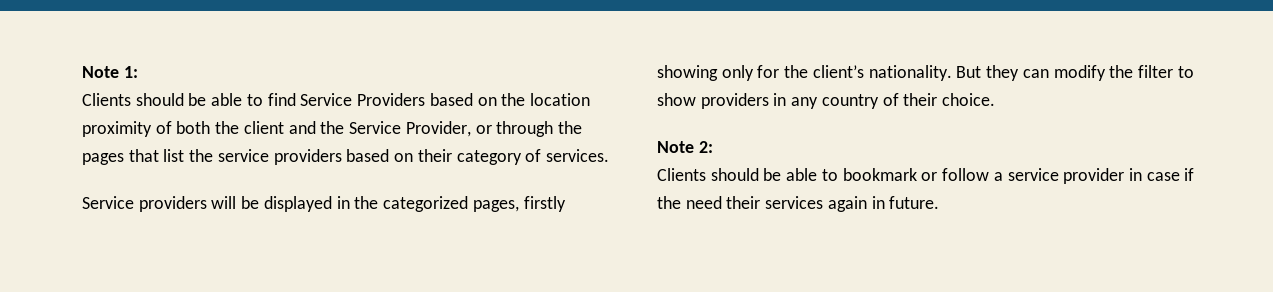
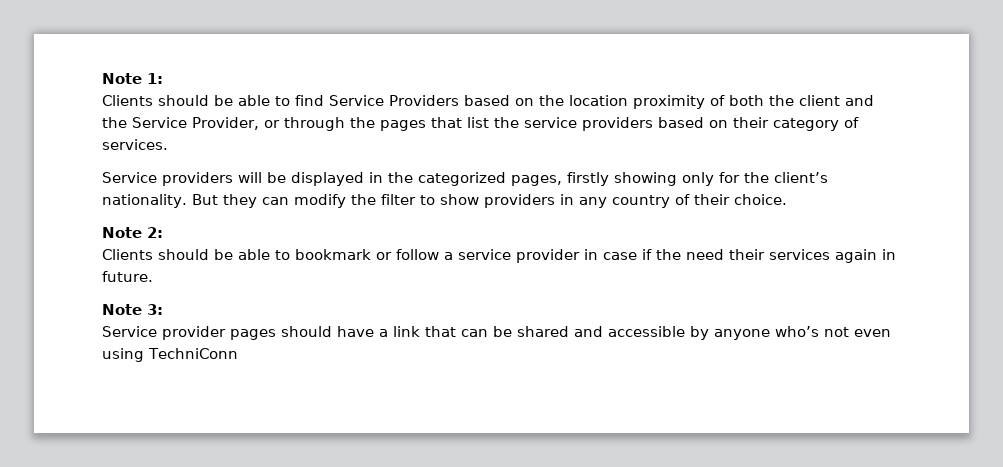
(940, 202) none -> [102,304,163,315] [102,326,891,340] [102,348,238,362] // Note 3: // Service provider pages should have a link that can be shared and accessible by anyone who’s not even using TechniConn

